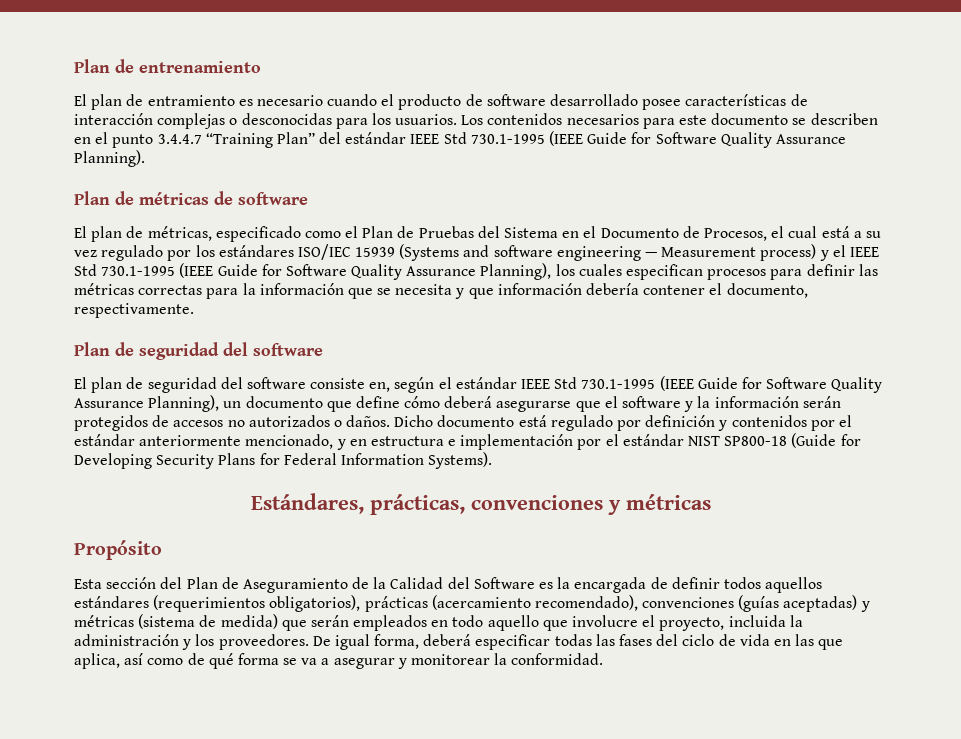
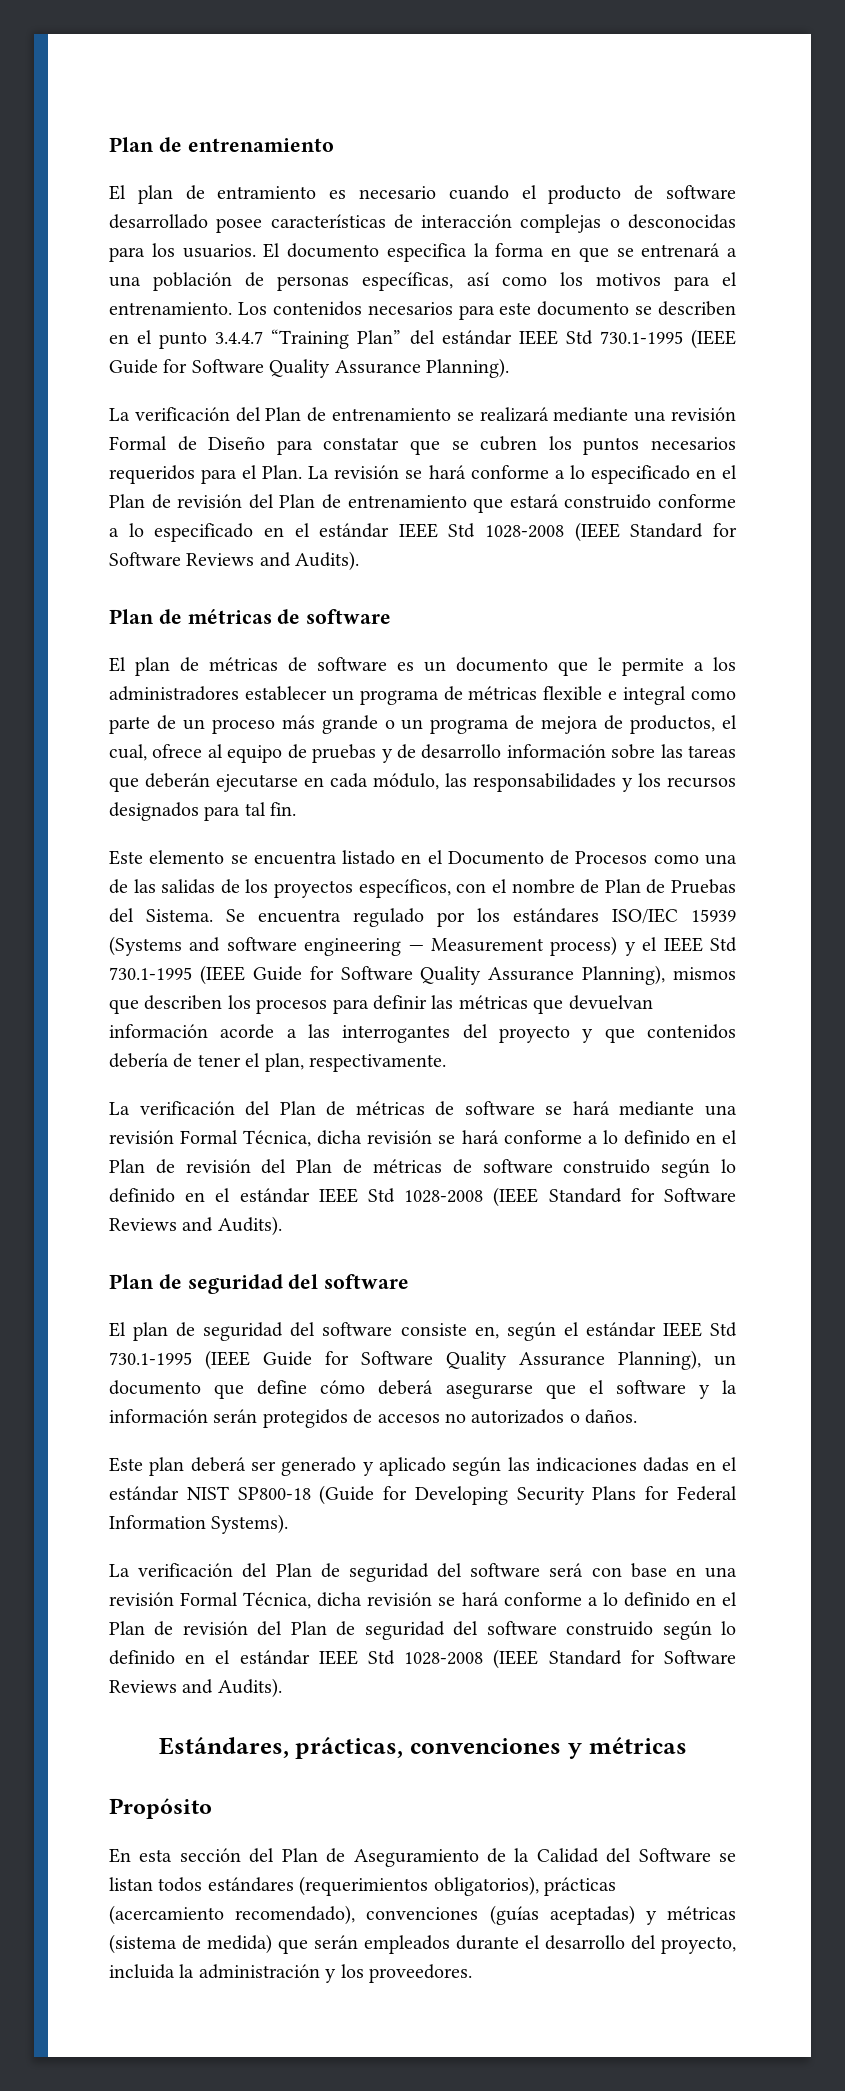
(458, 119) none -> [263,243,737,262] [109,272,738,291] [109,302,232,315] El documento especifica la forma en que se entrenará a una población de personas específicas, así como los motivos para el entrenamiento.
(145, 158) none -> [109,407,736,422] [109,436,737,455] [109,465,738,484] [109,494,737,513] [109,522,737,542] [109,551,360,571] // La verificación del Plan de entrenamiento se realizará mediante una revisión Formal de Diseño para constatar que se cubren los puntos necesarios requeridos para el Plan. La revisión se hará conforme a lo especificado en el Plan de revisión del Plan de entrenamiento que estará construido conforme a lo especificado en el estándar IEEE Std 1028-2008 (IEEE Standard for Software Reviews and Audits).
[147,226,881,242] [74,250,97,257] métricas, especificado como el Plan de Pruebas del Sistema en el Documento de Procesos, el cual está a su vez -> [209,657,736,676] [109,686,737,705] [109,715,737,734] [109,744,736,763] [109,773,736,792] [109,802,297,821] [109,850,737,865] [109,879,736,898] [109,908,341,923] métricas de software es un documento que le permite a los administradores establecer un programa de métricas flexible e integral como parte de un proceso más grande o un programa de mejora de productos, el cual, ofrece al equipo de pruebas y de desarrollo información sobre las tareas que deberán ejecutarse en cada módulo, las responsabilidades y los recursos designados para tal fin. // Este elemento se encuentra listado en el Documento de Procesos como una de las salidas de los proyectos específicos, con el nombre de Plan de Pruebas del Sistema. Se encuentra
[555,264,704,280] los cuales especifican -> [673,967,736,980] [109,995,251,1014] mismos que describen los
[138,283,808,299] [74,303,194,318] correctas para la información que se necesita y que información debería contener el documento, respectivamente. -> [533,995,653,1014] [109,1024,736,1043] [109,1053,446,1072] [109,1101,737,1116] [109,1130,737,1147] [109,1159,736,1178] [109,1187,736,1207] [109,1216,282,1236] que devuelvan información acorde a las interrogantes del proyecto y que contenidos debería de tener el plan, respectivamente. // La verificación del Plan de métricas de software se hará mediante una revisión Formal Técnica, dicha revisión se hará conforme a lo definido en el Plan de revisión del Plan de métricas de software construido según lo definido en el estándar IEEE Std 1028-2008 (IEEE Standard for Software Reviews and Audits).
[394,415,852,431] [74,434,602,450] Dicho documento está regulado por definición y contenidos por el estándar anteriormente mencionado, y en estructura e implementación por -> [109,1457,716,1476] // Este plan deberá ser generado y aplicado según las indicaciones dadas en
(493, 460) none -> [109,1563,737,1582] [109,1592,737,1609] [109,1621,736,1640] [109,1649,736,1669] [109,1678,282,1698] // La verificación del Plan de seguridad del software será con base en una revisión Formal Técnica, dicha revisión se hará conforme a lo definido en el Plan de revisión del Plan de seguridad del software construido según lo definido en el estándar IEEE Std 1028-2008 (IEEE Standard for Software Reviews and Audits).
[74,579,102,589] Esta -> [109,1848,173,1863] En esta
[539,577,823,593] es la encargada de definir todos aquellos -> [719,1853,736,1862] [109,1877,203,1892] se listan todos
[431,615,656,631] en todo aquello que involucre el -> [456,1935,656,1950] durante el desarrollo del
[312,634,844,650] [74,653,604,669] De igual forma, deberá especificar todas las fases del ciclo de vida en las que aplica, así como de qué forma se va a asegurar y monitorear la conformidad. -> (472, 1973) none

